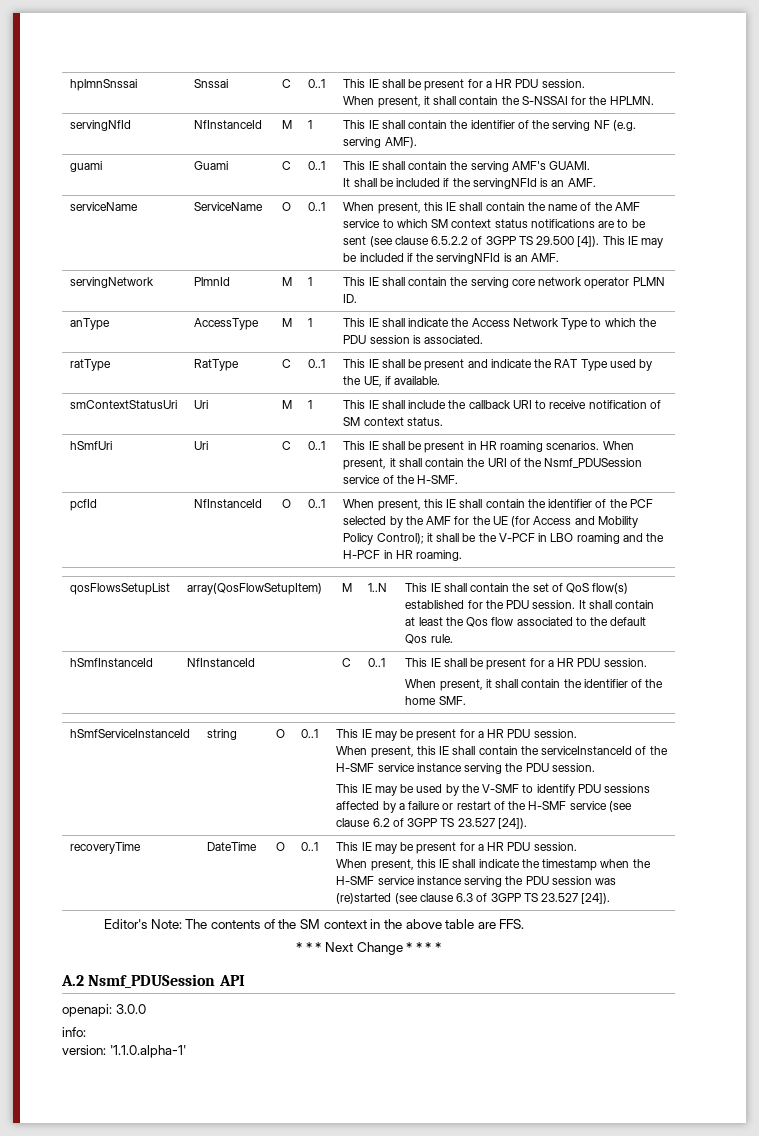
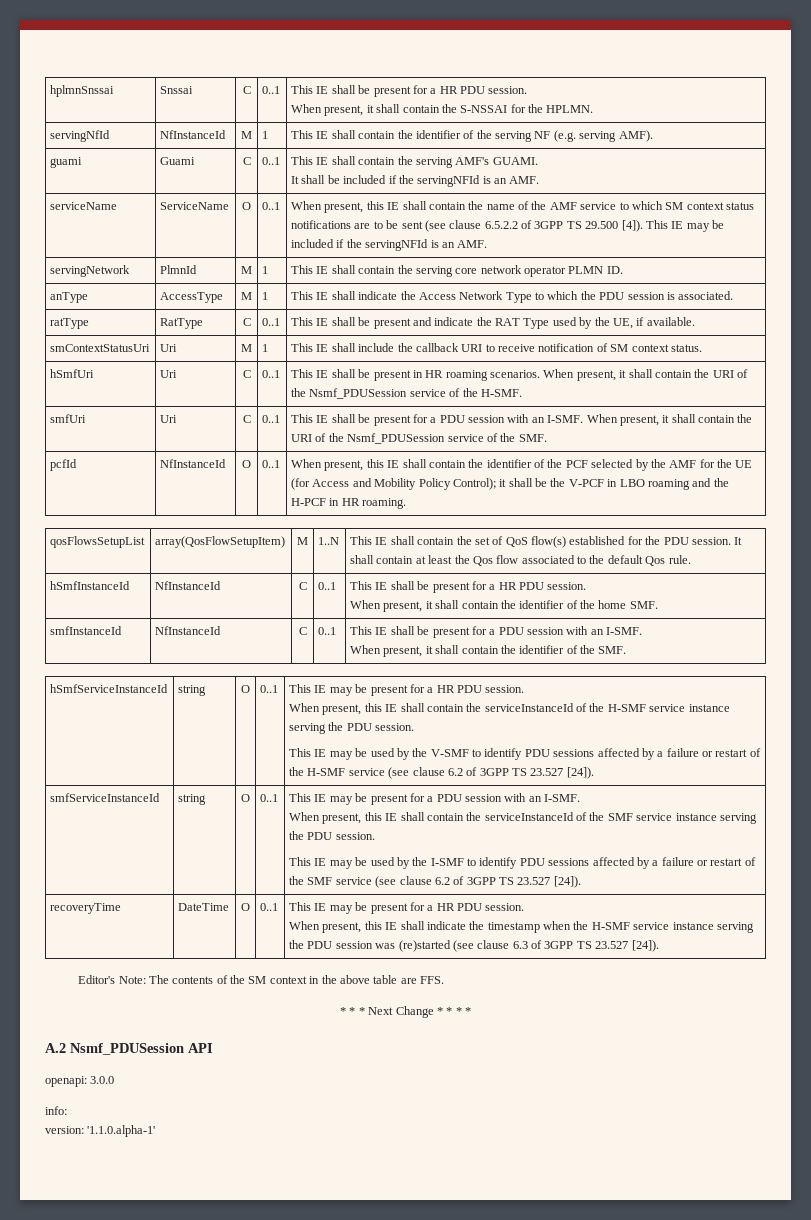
(459, 479) none -> [50,414,87,423] [160,415,178,423] [242,415,251,423] [262,415,281,423] [291,414,753,426] [291,433,547,444] // smfUri | Uri | C | 0..1 | This IE shall be present for a PDU session with an I-SMF. When present, it shall contain the URI of the Nsmf_PDUSession service of the SMF.
(466, 700) none -> [50,626,123,635] [155,626,222,635] [298,627,307,635] [318,627,337,635] [350,626,643,638] [350,645,627,657] // smfInstanceId | NfInstanceId | C | 0..1 | This IE shall be present for a PDU session with an I-SMF. // When present, it shall contain the identifier of the SMF.
(527, 823) none -> [50,793,161,802] [178,794,207,805] [241,794,250,802] [260,794,279,802] [289,793,581,805] [289,812,757,824] [289,831,375,840] [289,857,756,869] [289,876,581,888] // smfServiceInstanceId | string | O | 0..1 | This IE may be present for a PDU session with an I-SMF. // When present, this IE shall contain the serviceInstanceId of the SMF service instance serving the PDU session. // This IE may be used by the I-SMF to identify PDU sessions affected by a failure or restart of the SMF service (see clause 6.2 of 3GPP TS 23.527 [24]).

